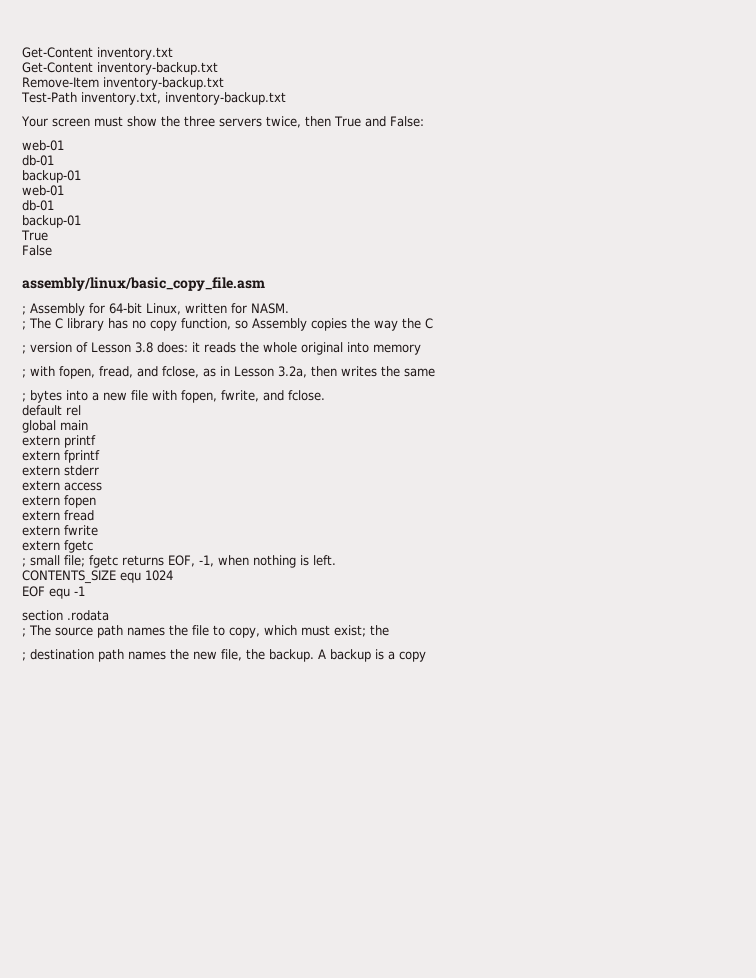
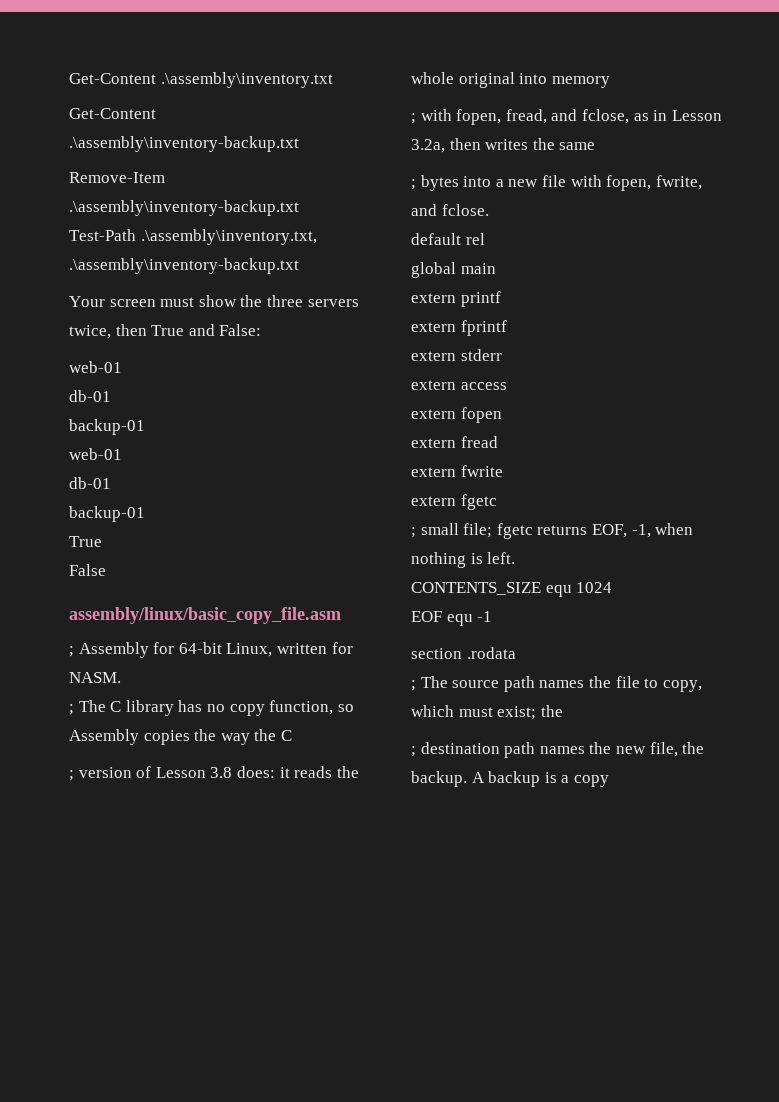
[22,47,173,60] [22,62,218,75] Get-Content inventory.txt // Get-Content inventory-backup.txt -> [69,72,333,88] [69,108,156,119] [69,136,299,152] Get-Content .\assembly\inventory.txt // Get-Content .\assembly\inventory-backup.txt
[103,77,224,90] inventory-backup.txt -> [69,200,299,216] .\assembly\inventory-backup.txt
[80,92,286,105] inventory.txt, inventory-backup.txt -> [140,229,317,245] [69,258,299,274] .\assembly\inventory.txt, .\assembly\inventory-backup.txt

